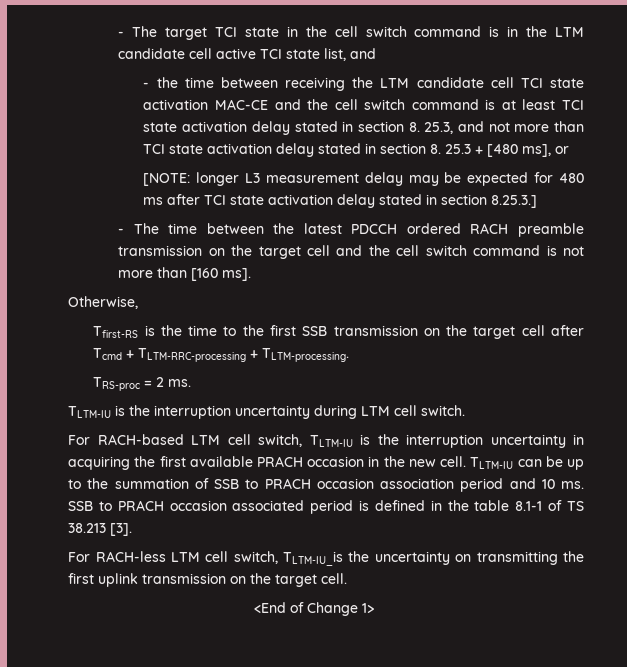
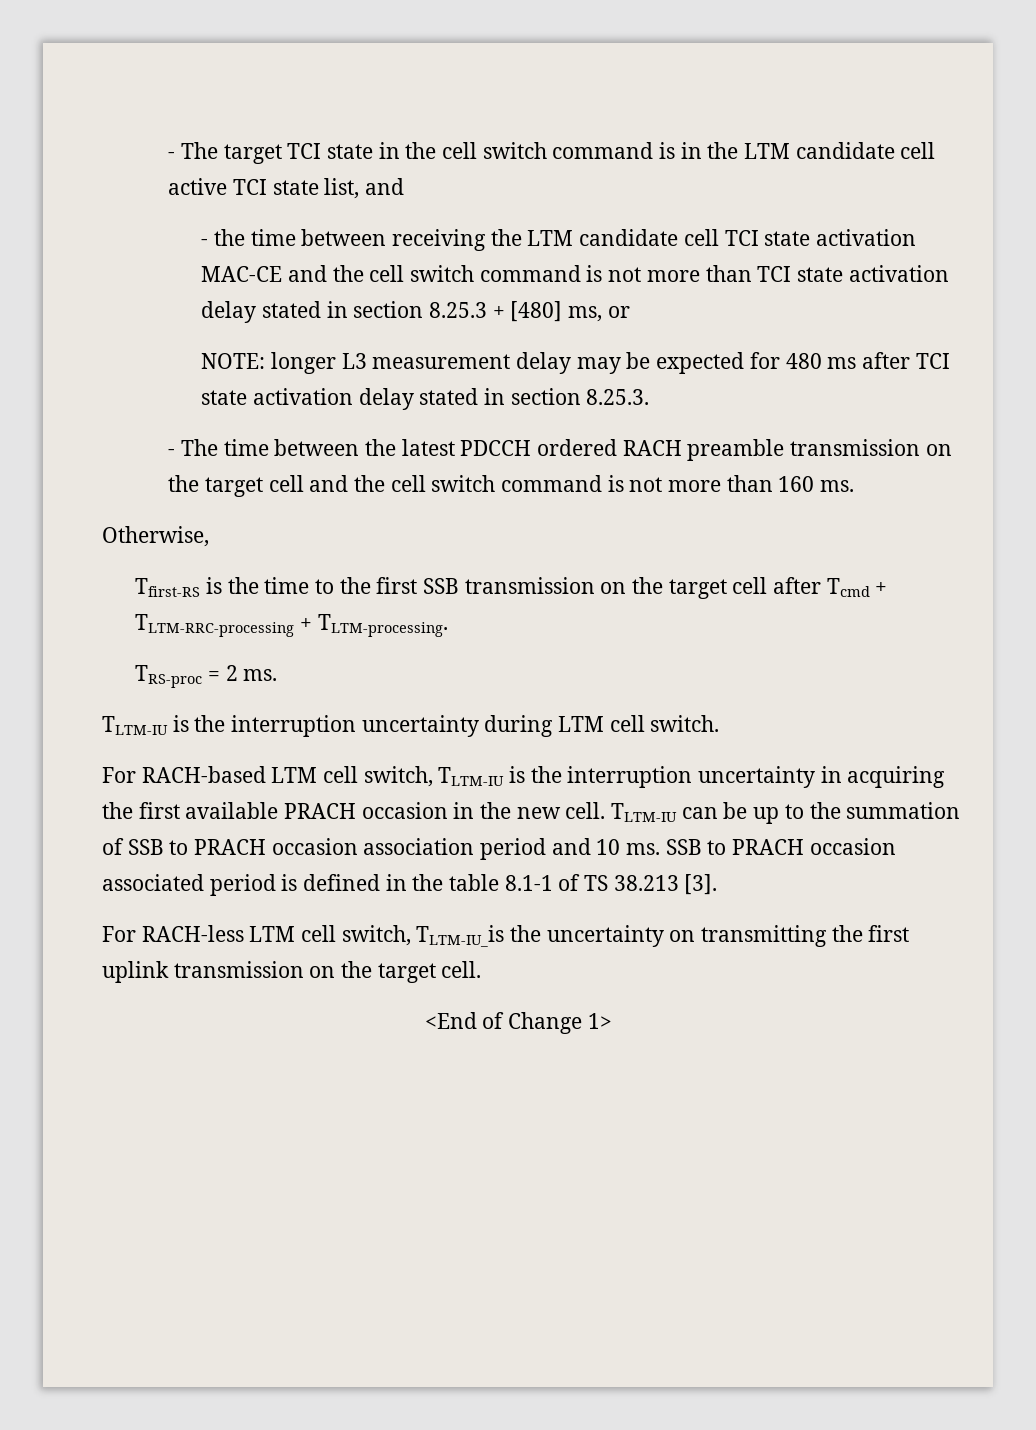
[501,99,584,110] [143,121,484,135] at least TCI state activation delay stated in section 8. 25.3, and -> (603, 273) none
[430,144,552,157] 8. 25.3 + [480 ms], -> [429,301,603,322] 8.25.3 + [480] ms,
[143,173,191,186] [NOTE: -> [201,353,266,369] NOTE:
[491,195,538,208] 8.25.3.] -> [586,389,650,405] 8.25.3.
[191,268,252,281] [160 ms]. -> [778,476,855,492] 160 ms.

